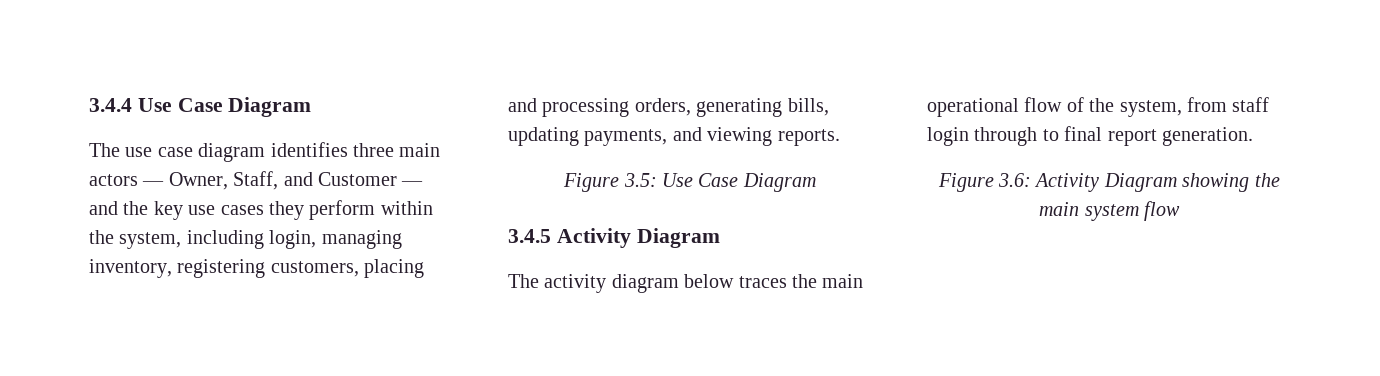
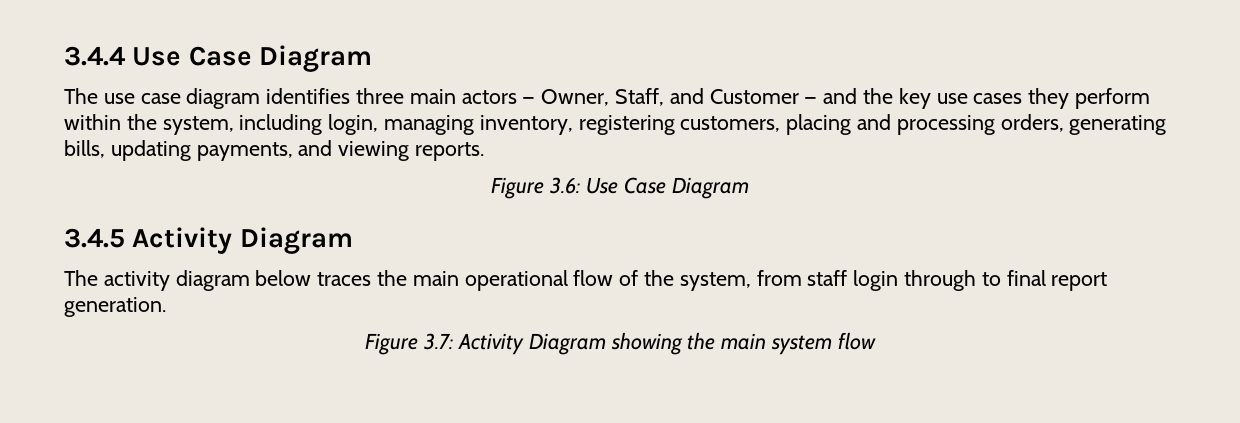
[623,173,657,187] 3.5: -> [549,177,581,194] 3.6:
[997,173,1031,187] 3.6: -> [423,333,454,350] 3.7:

